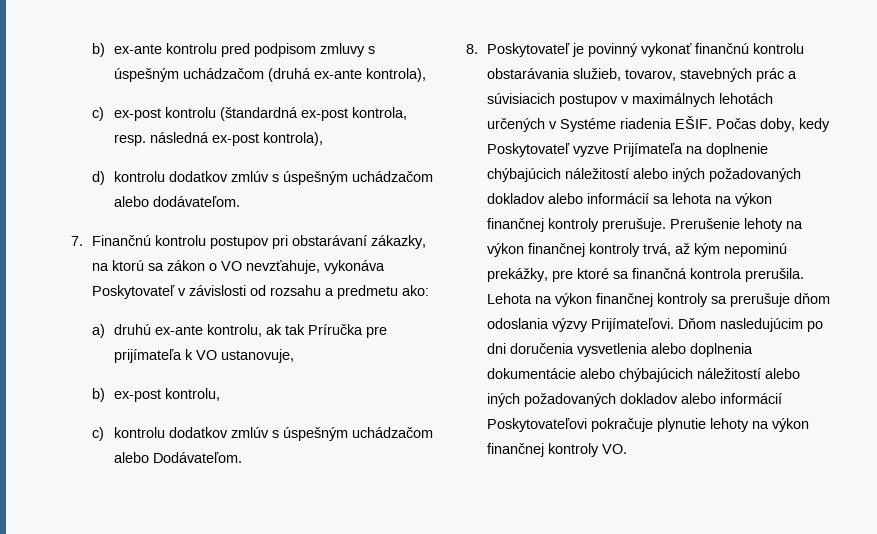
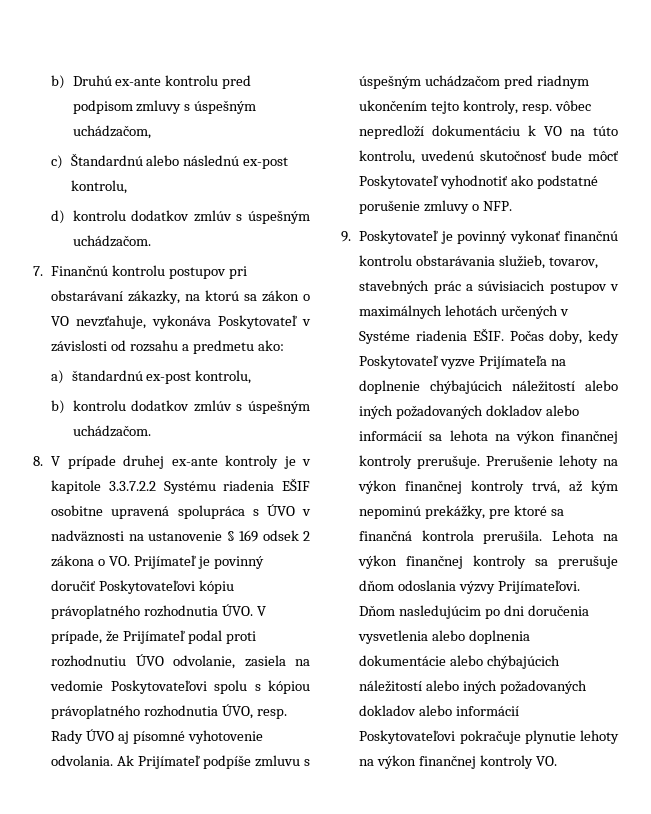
[92,43,106,57] b) -> [51,75,112,89] b) Druhú
[182,68,426,82] [92,107,407,121] [113,132,323,146] uchádzačom (druhá ex-ante kontrola), // c) ex-post kontrolu (štandardná ex-post kontrola, resp. následná ex-post kontrola), -> [72,125,151,139] [51,153,289,169] [70,180,127,194] uchádzačom, // c) Štandardnú alebo následnú ex-post kontrolu,
[351,171,433,182] [113,196,240,207] uchádzačom alebo dodávateľom. -> [72,235,151,247] uchádzačom.
[113,324,387,338] [113,349,294,363] [92,388,220,402] [92,427,433,441] [113,452,242,463] [466,44,478,54] druhú ex-ante kontrolu, ak tak Príručka pre prijímateľa k VO ustanovuje, // b) ex-post kontrolu, // c) kontrolu dodatkov zmlúv s úspešným uchádzačom alebo Dodávateľom. // 8. -> [71,370,252,384] [51,400,310,414] [72,425,151,437] [33,455,311,469] [51,478,310,494] [51,504,311,519] [51,530,310,542] [51,555,264,569] [51,580,235,594] [51,604,267,619] [51,630,256,644] [51,654,310,669] [50,680,310,694] [51,704,288,719] [51,729,263,744] [51,755,310,769] [359,75,590,89] [359,100,591,114] [359,125,618,139] [359,150,618,164] [359,175,599,189] [359,200,513,214] [341,231,351,242] štandardnú ex-post kontrolu, // b) kontrolu dodatkov zmlúv s úspešným uchádzačom. // 8. V prípade druhej ex-ante kontroly je v kapitole 3.3.7.2.2 Systému riadenia EŠIF osobitne upravená spolupráca s ÚVO v nadväznosti na ustanovenie § 169 odsek 2 zákona o VO. Prijímateľ je povinný doručiť Poskytovateľovi kópiu právoplatného rozhodnutia ÚVO. V prípade, že Prijímateľ podal proti rozhodnutiu ÚVO odvolanie, zasiela na vedomie Poskytovateľovi spolu s kópiou právoplatného rozhodnutia ÚVO, resp. Rady ÚVO aj písomné vyhotovenie odvolania. Ak Prijímateľ podpíše zmluvu s úspešným uchádzačom pred riadnym ukončením tejto kontroly, resp. vôbec nepredloží dokumentáciu k VO na túto kontrolu, uvedenú skutočnosť bude môcť Poskytovateľ vyhodnotiť ako podstatné porušenie zmluvy o NFP. // 9.

